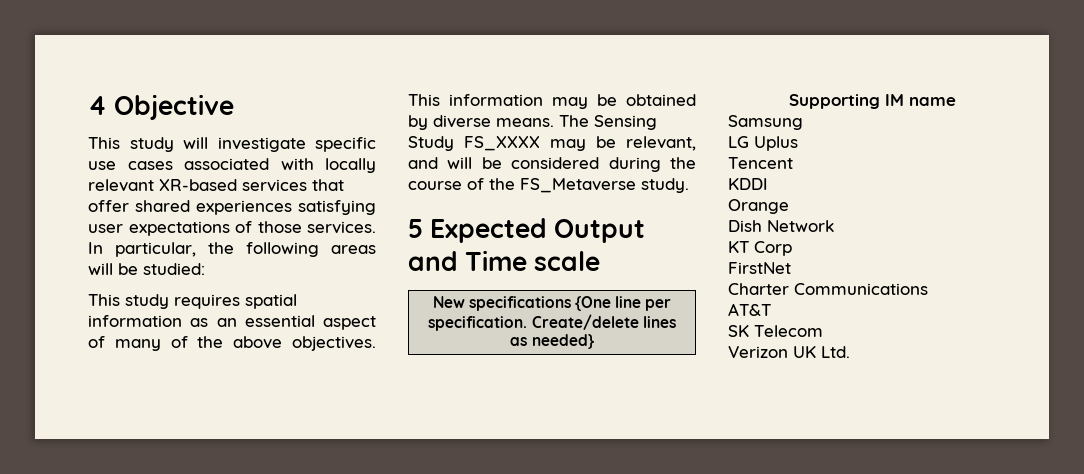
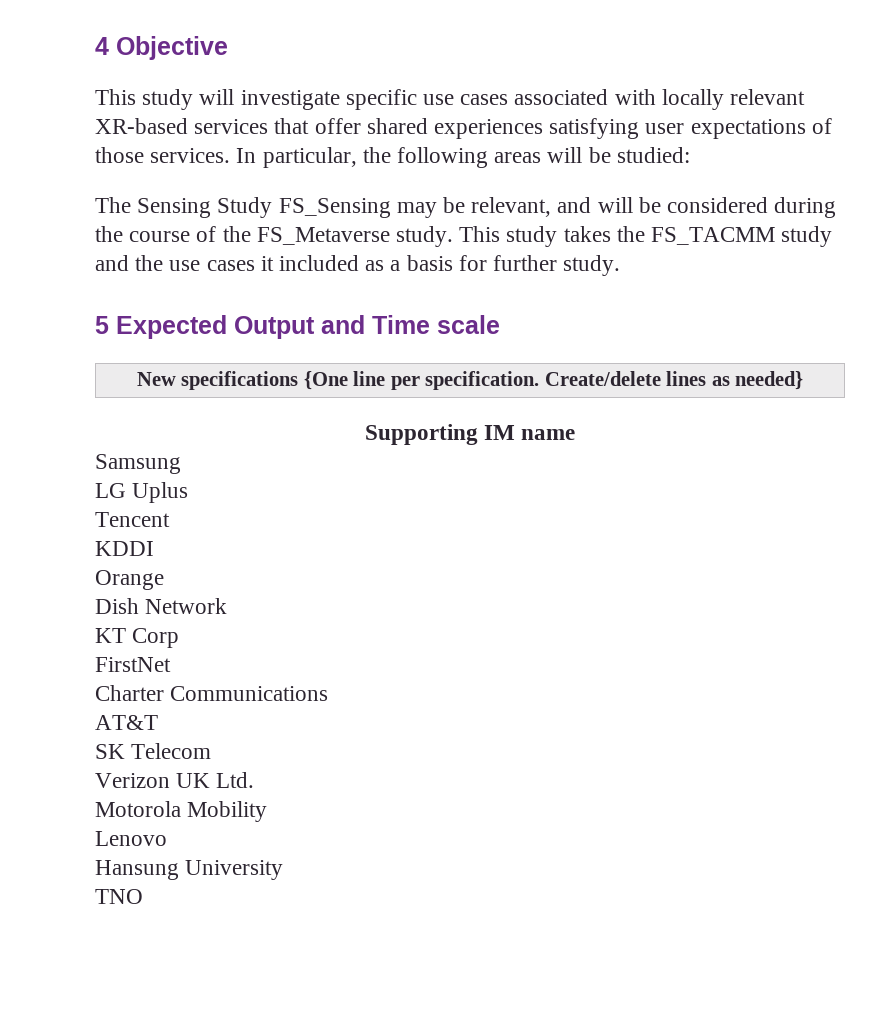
[88,294,297,309] [88,315,376,330] [88,336,376,351] [408,94,696,109] [408,115,554,130] This study requires spatial information as an essential aspect of many of the above objectives. This information may be obtained by diverse means. -> (690, 155) none
[464,136,540,151] FS_XXXX -> [278,198,391,218] FS_Sensing
(689, 185) none -> [459,226,833,247] [95,255,621,276] This study takes the FS_TACMM study and the use cases it included as a basis for further study.
(850, 352) none -> [95,801,268,822] [95,831,167,846] [95,860,284,880] [95,889,143,904] // Motorola Mobility // Lenovo // Hansung University // TNO

